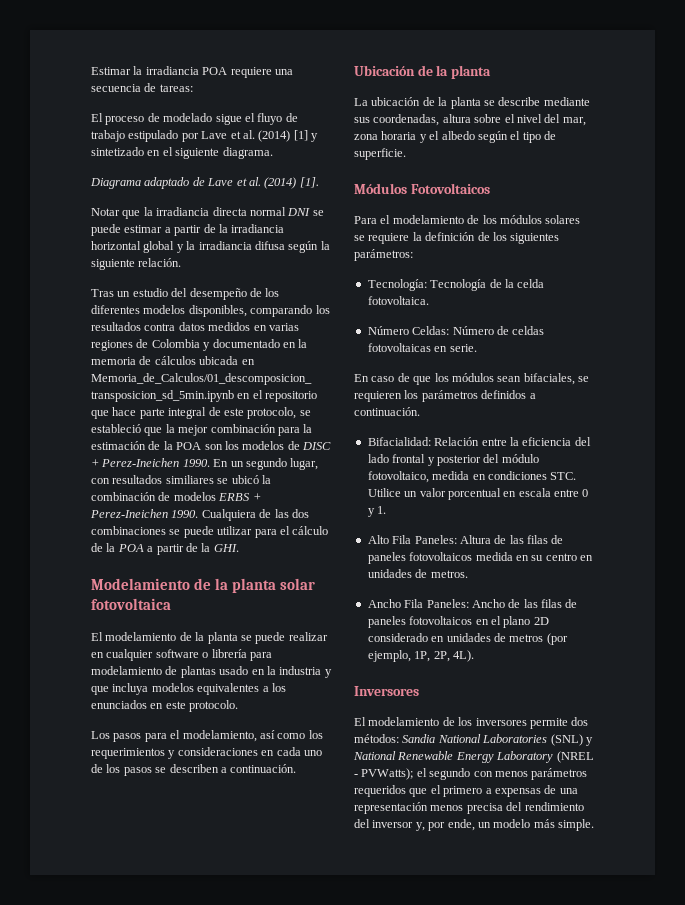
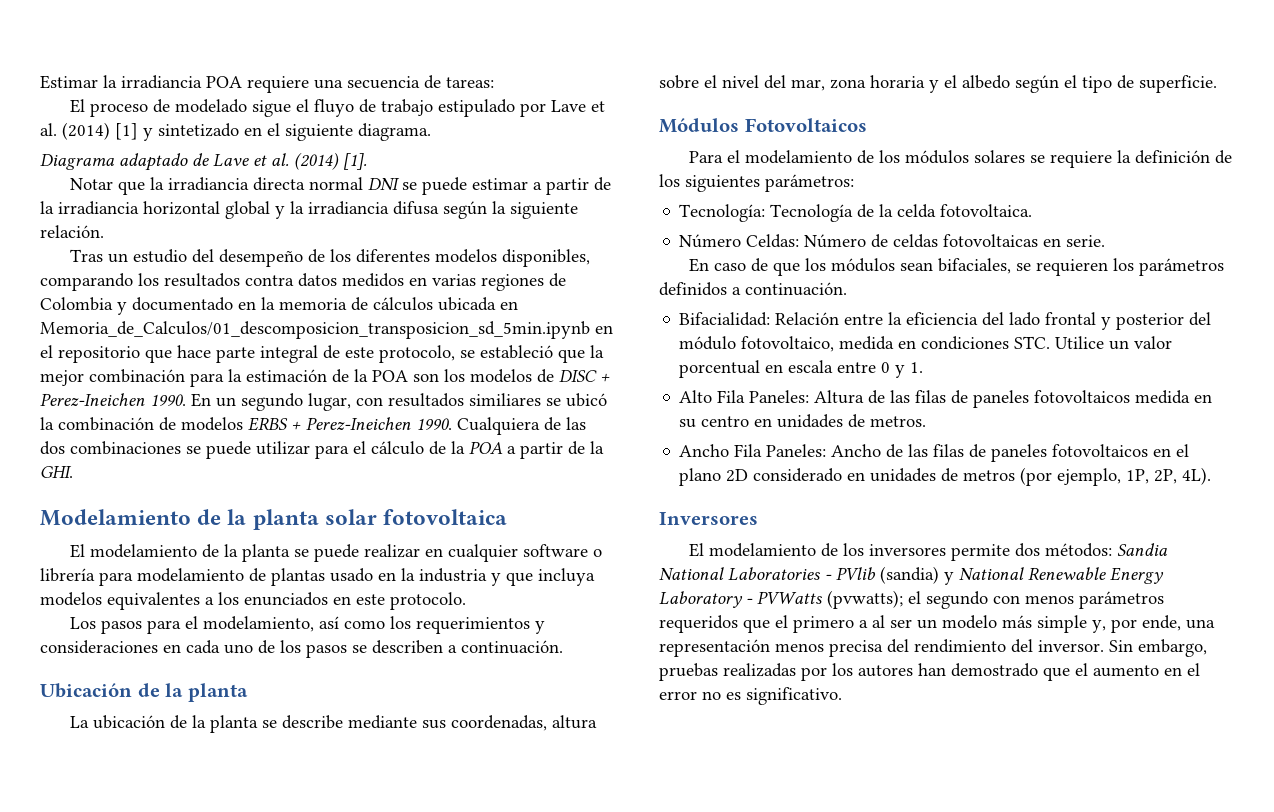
[550,734,583,746] (SNL) -> [825,566,939,584] - PVlib (sandia)
[556,751,594,763] [354,768,414,780] (NREL - PVWatts); -> [746,590,903,609] - PVWatts (pvwatts);
[494,785,557,797] expensas de -> [872,615,1181,633] al ser un modelo más simple y, por ende,
[372,819,594,831] inversor y, por ende, un modelo más simple. -> [1038,639,1207,657] [659,663,1200,681] [659,687,842,705] inversor. Sin embargo, pruebas realizadas por los autores han demostrado que el aumento en el error no es significativo.

